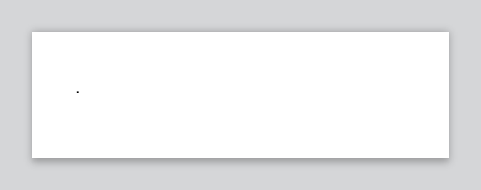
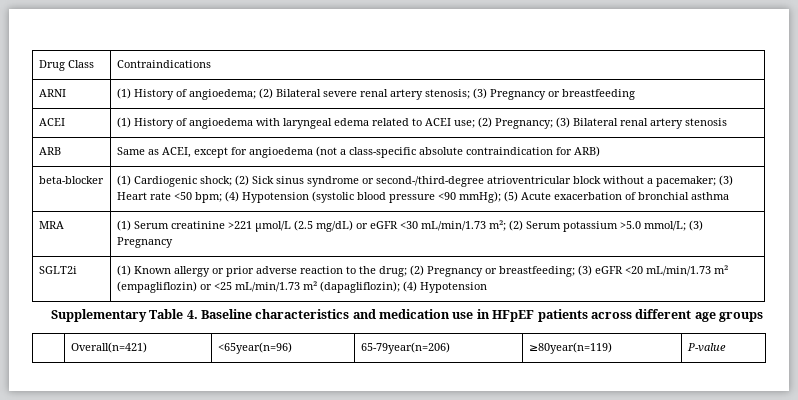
[76,91,79,93] . -> [38,60,94,71] [116,60,211,68] [38,89,66,97] [116,88,635,100] [38,118,65,126] [116,117,727,129] [38,147,61,155] [116,146,600,158] [38,176,104,184] [116,175,733,187] [116,191,729,203] [38,221,64,229] [116,220,703,232] [116,237,173,248] [38,266,77,274] [116,265,728,277] [116,281,487,293] [50,309,764,322] [70,342,147,353] [217,342,292,354] [360,342,450,354] [528,342,612,354] [686,343,726,352] Drug Class | Contraindications // ARNI | (1) History of angioedema; (2) Bilateral severe renal artery stenosis; (3) Pregnancy or breastfeeding // ACEI | (1) History of angioedema with laryngeal edema related to ACEI use; (2) Pregnancy; (3) Bilateral renal artery stenosis // ARB | Same as ACEI, except for angioedema (not a class-specific absolute contraindication for ARB) // beta-blocker | (1) Cardiogenic shock; (2) Sick sinus syndrome or second-/third-degree atrioventricular block without a pacemaker; (3) Heart rate <50 bpm; (4) Hypotension (systolic blood pressure <90 mmHg); (5) Acute exacerbation of bronchial asthma // MRA | (1) Serum creatinine >221 μmol/L (2.5 mg/dL) or eGFR <30 mL/min/1.73 m²; (2) Serum potassium >5.0 mmol/L; (3) Pregnancy // SGLT2i | (1) Known allergy or prior adverse reaction to the drug; (2) Pregnancy or breastfeeding; (3) eGFR <20 mL/min/1.73 m² (empagliflozin) or <25 mL/min/1.73 m² (dapagliflozin); (4) Hypotension // Supplementary Table 4. Baseline characteristics and medication use in HFpEF patients across different age groups // | Overall(n=421) | <65year(n=96) | 65-79year(n=206) | ≥80year(n=119) | P-value

